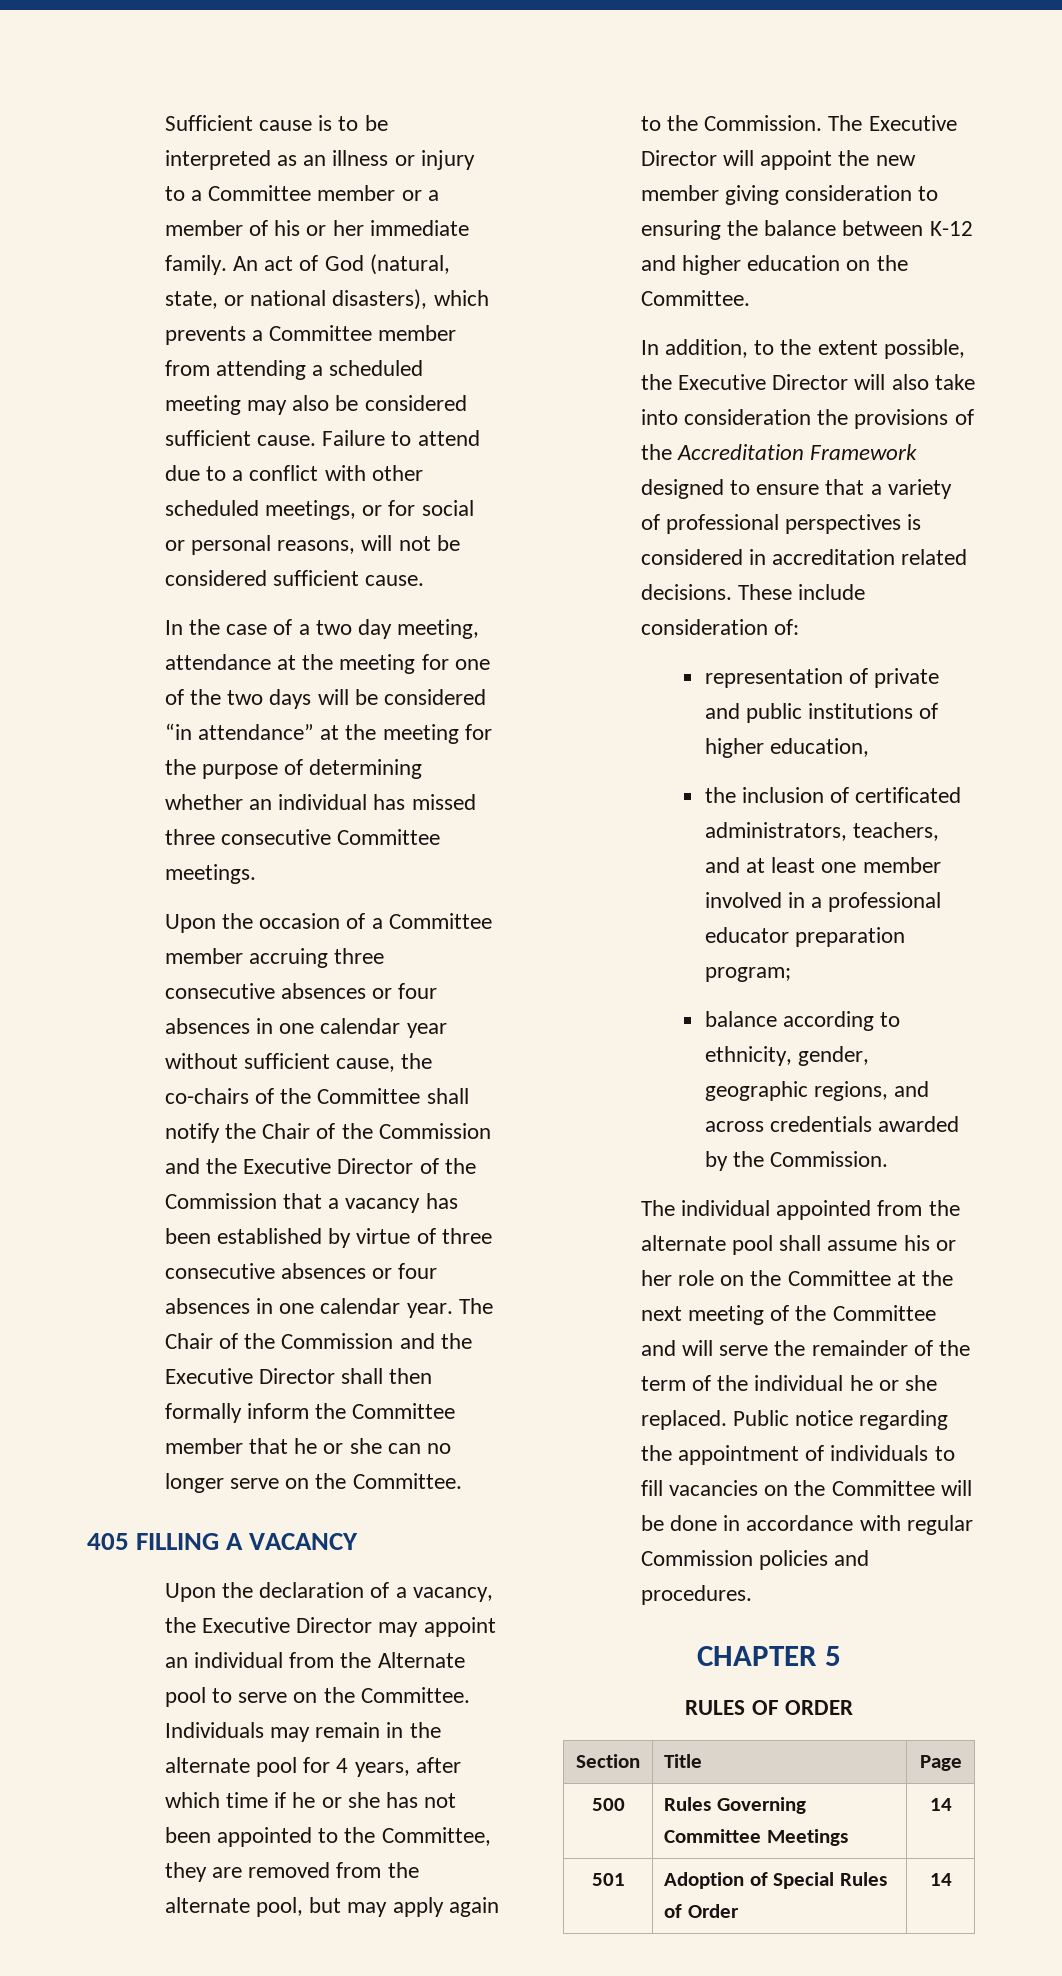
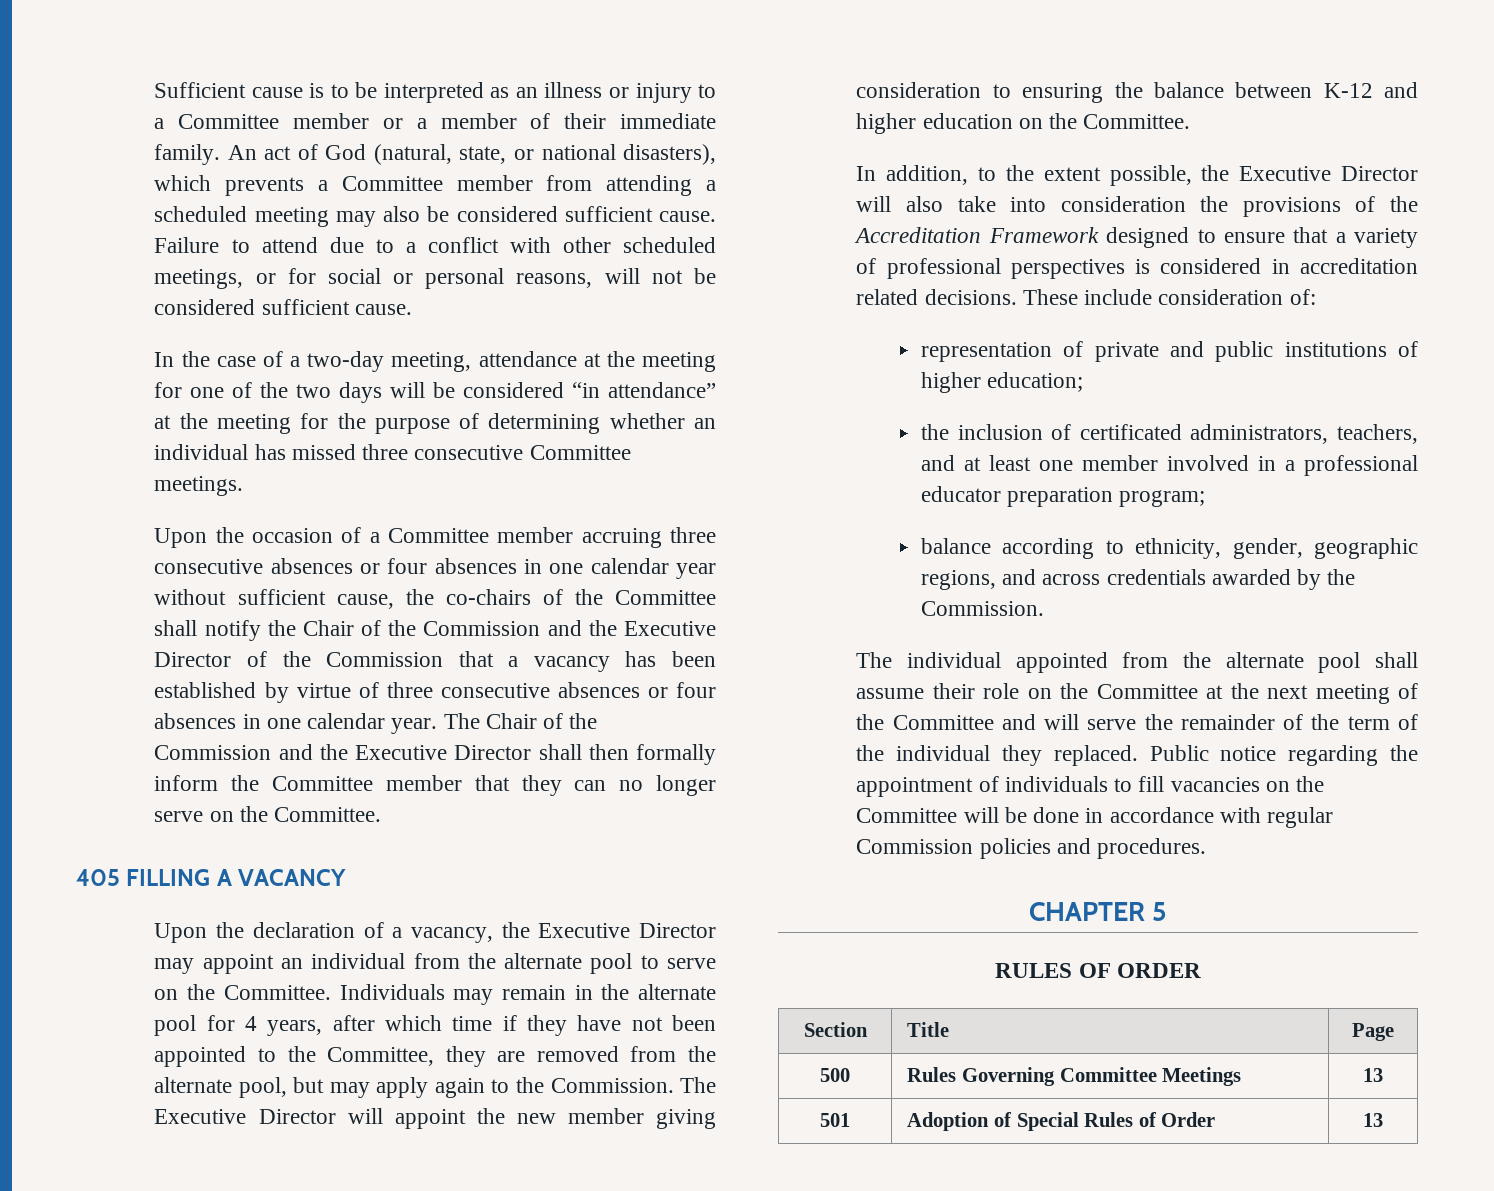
[274,220,364,236] his or her -> [564,113,607,129] their
[315,619,392,639] two day -> [307,351,385,372] two-day
[294,1438,382,1454] he or she -> [521,775,562,796] they
[377,1652,465,1668] Alternate -> [504,953,583,969] alternate
[292,1792,418,1808] he or she has -> [527,1015,622,1036] they have
[769,738,869,757] education, -> [987,372,1084,392] education;
[903,1235,956,1251] [640,1270,672,1286] his or her -> [932,683,975,699] their
[849,1375,937,1391] he or she -> [1002,745,1043,766] they
[929,1798,952,1811] 14 -> [1363,1068,1383,1082] 13
[929,1873,952,1886] 14 -> [1363,1113,1383,1127] 13

